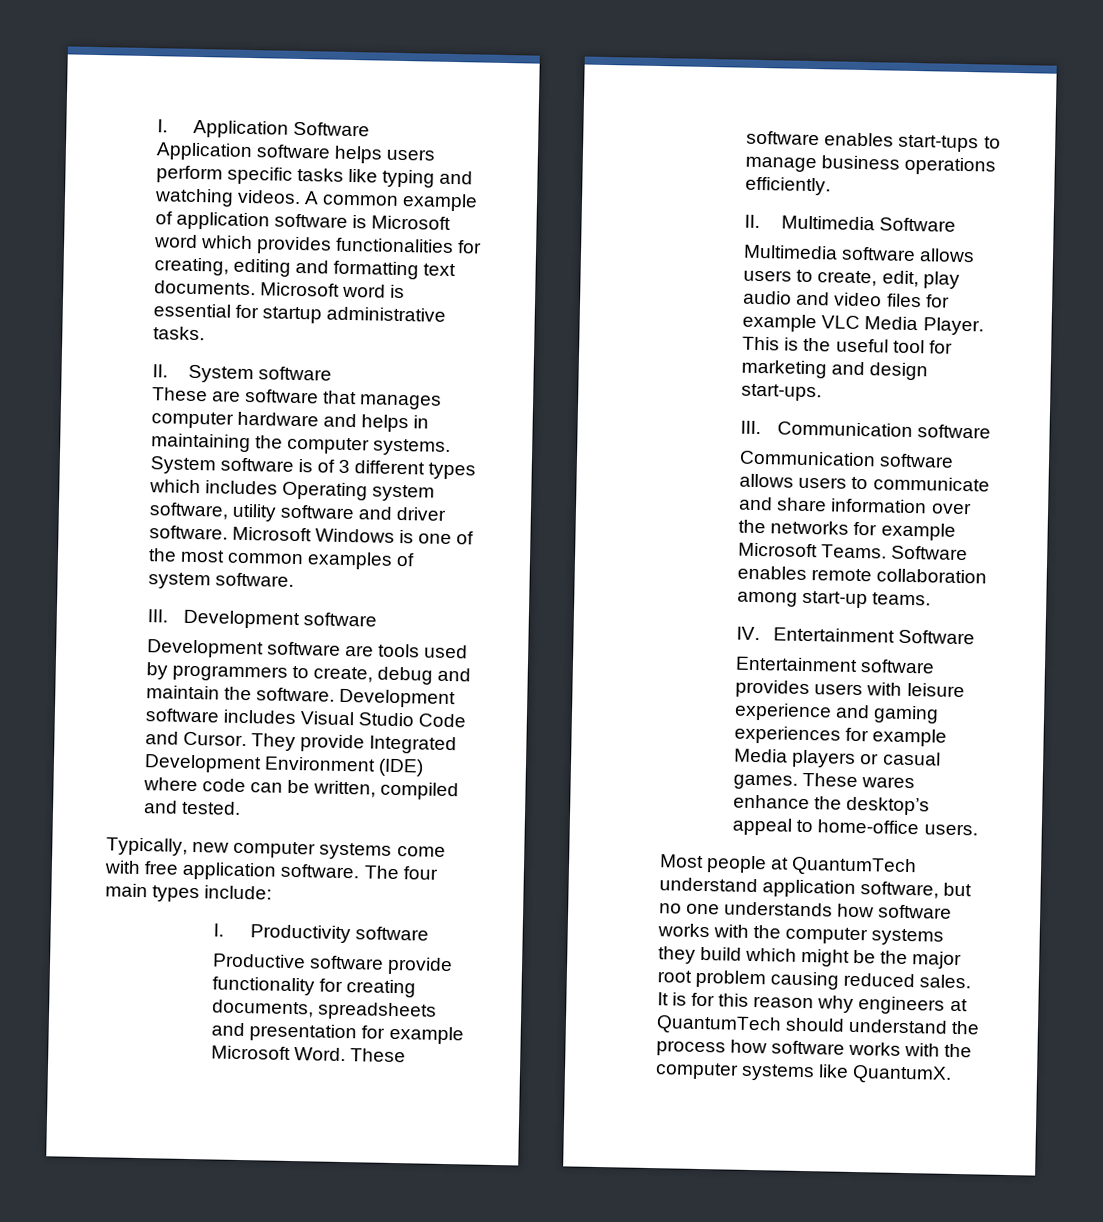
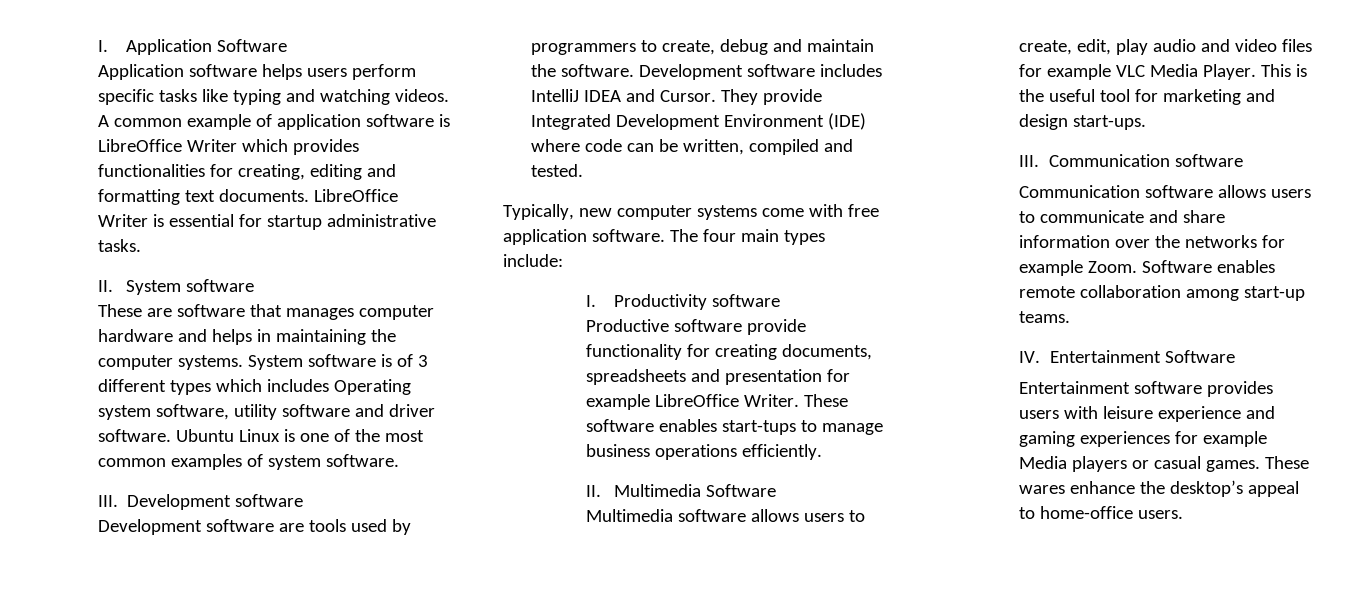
[371,215,452,230] [153,234,198,249] Microsoft word -> [97,139,237,152] LibreOffice Writer
[259,282,386,298] Microsoft word -> [313,189,398,202] [97,214,148,227] LibreOffice Writer
[231,526,395,543] Microsoft Windows -> [175,429,280,442] Ubuntu Linux
[299,711,467,728] Visual Studio Code -> [530,89,621,102] IntelliJ IDEA
[211,1045,347,1062] Microsoft Word. -> [655,394,800,407] LibreOffice Writer.
[738,542,888,559] Microsoft Teams. -> [1088,261,1138,273] Zoom.
[659,854,918,877] [658,877,973,899] [658,901,953,919] [656,923,945,946] [657,946,963,970] [656,969,972,990] [656,992,968,1015] [655,1015,981,1035] [655,1039,973,1058] [654,1062,953,1084] // Most people at QuantumTech understand application software, but no one understands how software works with the computer systems they build which might be the major root problem causing reduced sales. It is for this reason why engineers at QuantumTech should understand the process how software works with the computer systems like QuantumX. -> (1184, 514) none

